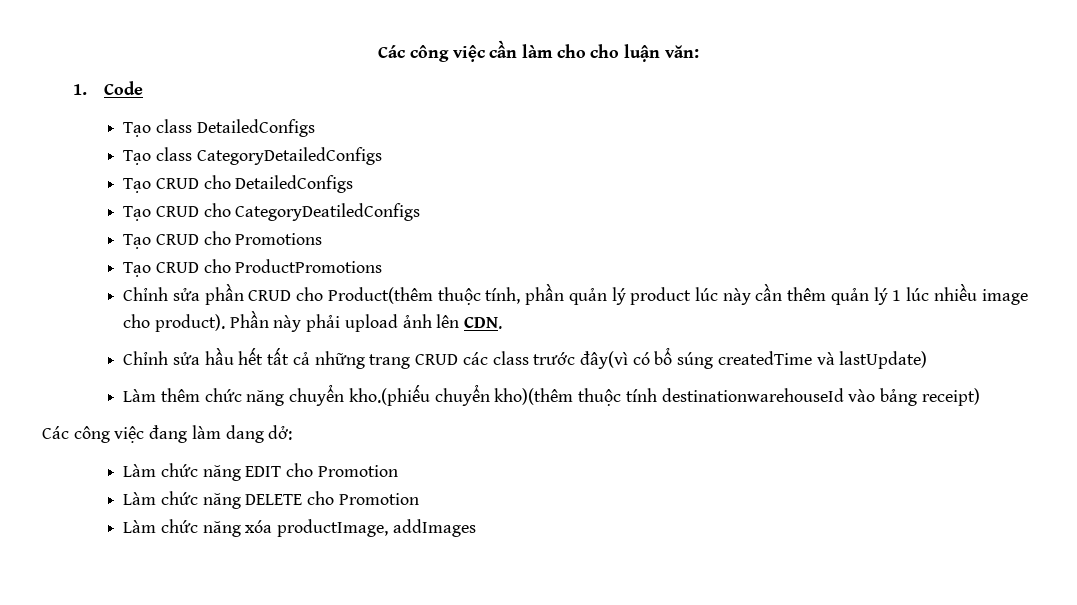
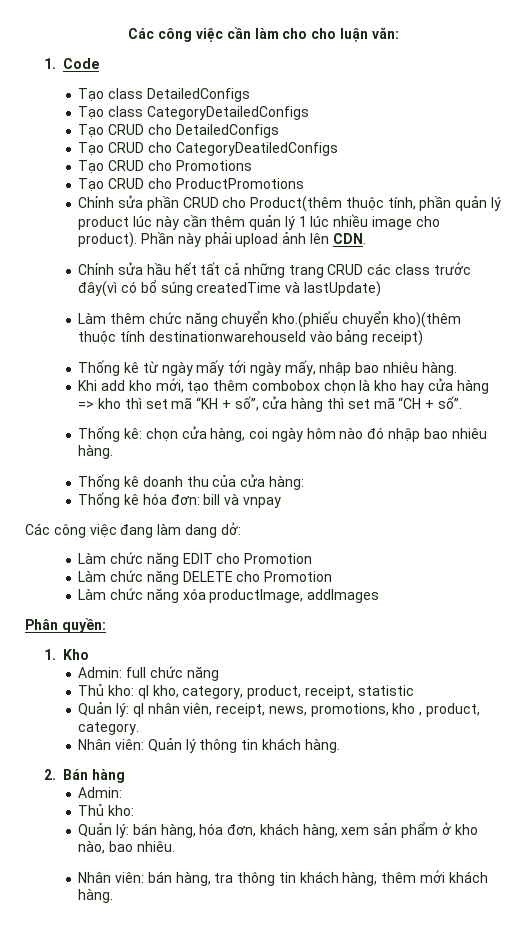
(980, 397) none -> [78,360,457,376] [78,378,489,394] [78,396,462,412] [78,426,487,442] [78,444,114,459] [78,474,304,490] [78,492,281,508] // Thống kê từ ngày mấy tới ngày mấy, nhập bao nhiêu hàng. // Khi add kho mới, tạo thêm combobox chọn là kho hay cửa hàng => kho thì set mã “KH + số”, cửa hàng thì set mã “CH + số”. // Thống kê: chọn cửa hàng, coi ngày hôm nào đó nhập bao nhiêu hàng. // Thống kê doanh thu của cửa hàng: // Thống kê hóa đơn: bill và vnpay
(476, 528) none -> [25,618,106,633] [43,649,89,660] [78,666,219,681] [78,684,414,699] [78,702,480,717] [78,722,140,735] [78,738,340,753] [43,769,125,783] [78,787,123,798] [78,804,134,816] [78,822,478,838] [78,840,175,854] [78,870,488,886] [78,888,114,903] // Phân quyền: // 1. Kho // Admin: full chức năng // Thủ kho: ql kho, category, product, receipt, statistic // Quản lý: ql nhân viên, receipt, news, promotions, kho , product, category. // Nhân viên: Quản lý thông tin khách hàng. // 2. Bán hàng // Admin: // Thủ kho: // Quản lý: bán hàng, hóa đơn, khách hàng, xem sản phẩm ở kho nào, bao nhiêu. // Nhân viên: bán hàng, tra thông tin khách hàng, thêm mới khách hàng.

